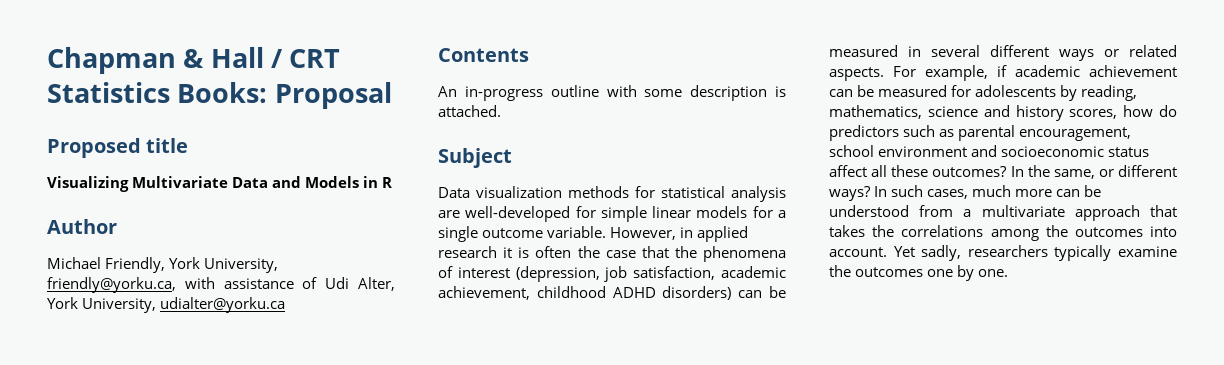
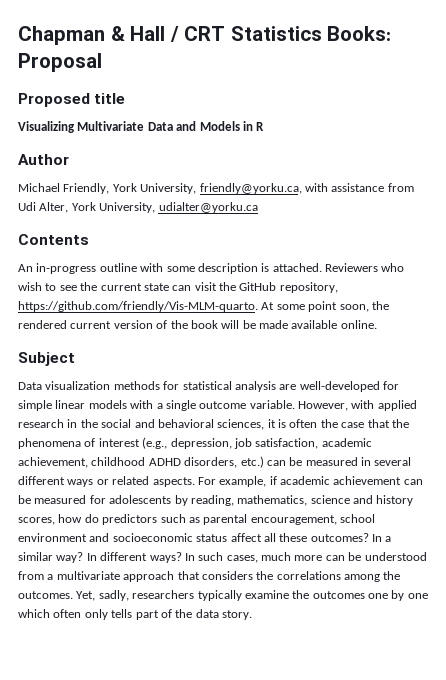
[302,277,318,289] of -> [387,183,414,192] from
(501, 111) none -> [325,263,405,272] [18,282,338,293] [18,301,389,312] [18,320,377,329] Reviewers who wish to see the current state can visit the GitHub repository, https://github.com/friendly/Vis-MLM-quarto. At some point soon, the rendered current version of the book will be made available online.
[752,206,773,218] for -> [130,400,154,409] with
[680,227,694,238] in -> [351,400,375,409] with
(497, 252) none -> [67,419,265,430] in the social and behavioral sciences,
[515,266,600,282] (depression, -> [142,437,232,449] (e.g., depression,
[662,286,732,300] disorders) -> [184,456,264,468] disorders, etc.)
[1027,165,1114,179] the same, or -> [385,536,392,542] [18,552,97,563] a similar way? In
[829,225,865,237] takes -> [201,571,253,580] considers
[1074,226,1177,237] [829,246,915,257] outcomes into account. Yet -> [18,591,96,601] outcomes. Yet,
[978,269,1009,277] one. -> [407,593,428,599] [18,609,252,620] one which often only tells part of the data story.

